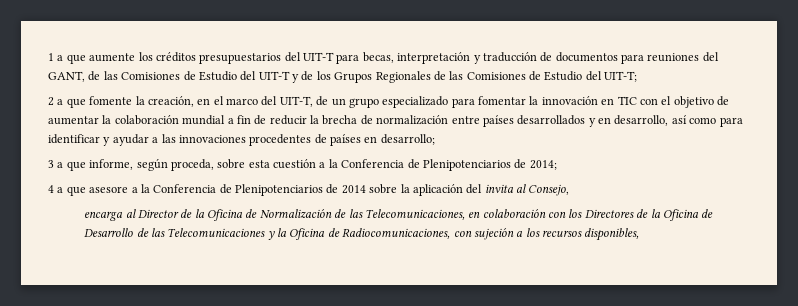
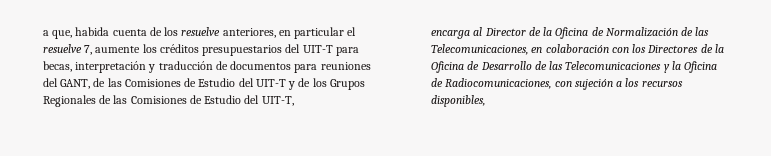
[48,53,86,64] 1 a que -> [43,27,357,39] [43,44,93,55] a que, habida cuenta de los resuelve anteriores, en particular el resuelve 7,
[604,71,638,82] [48,96,729,108] [48,115,743,127] [48,134,435,146] [48,158,557,171] [48,184,570,196] UIT-T; // 2 a que fomente la creación, en el marco del UIT-T, de un grupo especializado para fomentar la innovación en TIC con el objetivo de aumentar la colaboración mundial a fin de reducir la brecha de normalización entre países desarrollados y en desarrollo, así como para identificar y ayudar a las innovaciones procedentes de países en desarrollo; // 3 a que informe, según proceda, sobre esta cuestión a la Conferencia de Plenipotenciarios de 2014; // 4 a que asesore a la Conferencia de Plenipotenciarios de 2014 sobre la aplicación del invita al Consejo, -> [261,96,294,106] UIT-T,

